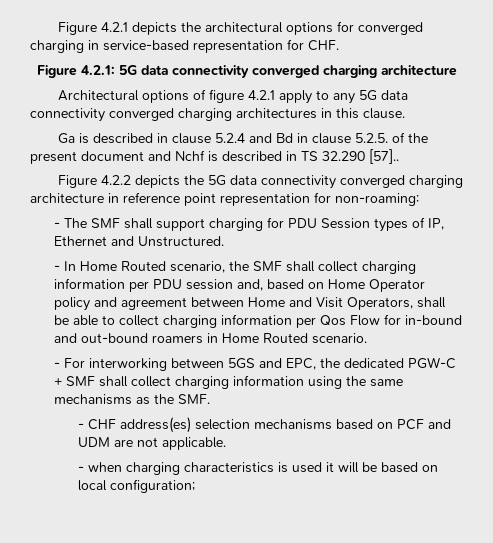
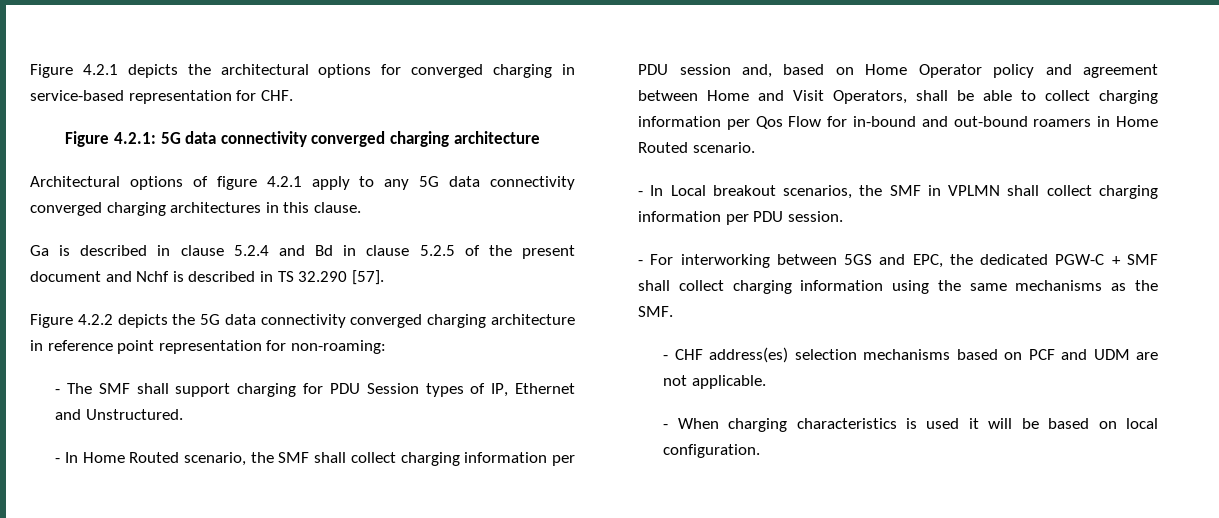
[354,133,388,143] 5.2.5. -> [419,245,455,256] 5.2.5
[369,149,399,164] [57].. -> [351,270,384,285] [57].
(368, 338) none -> [638,185,1158,199] [638,211,843,225] // - In Local breakout scenarios, the SMF in VPLMN shall collect charging information per PDU session.
[88,462,123,472] when -> [677,418,719,429] When
[110,479,196,493] configuration; -> [663,444,761,458] configuration.

